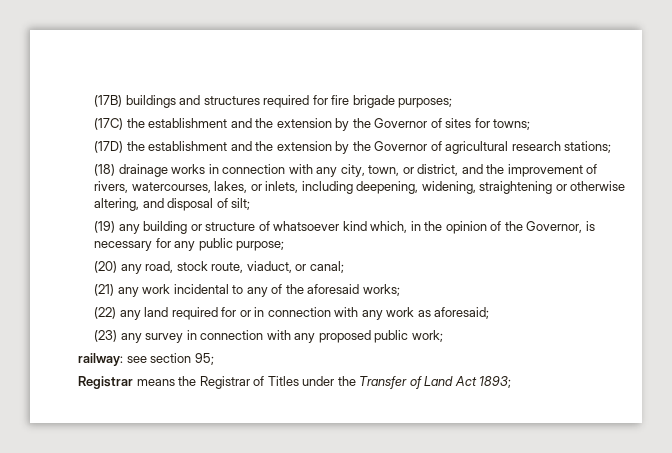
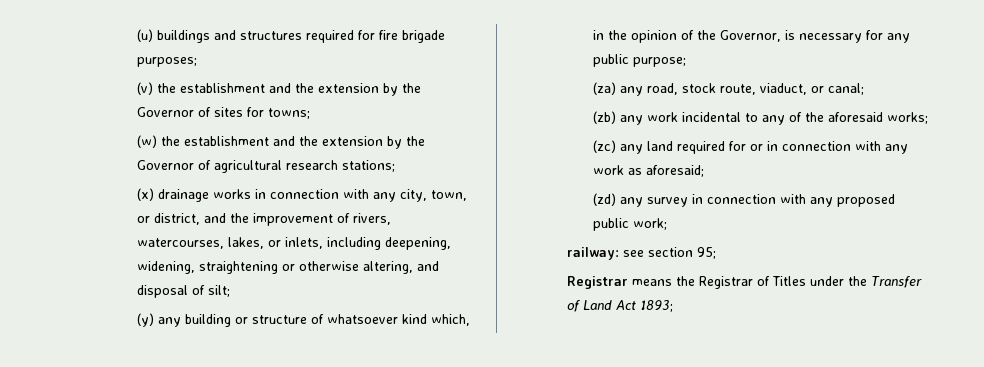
[94,95,123,107] (17B) -> [137,29,154,42] (u)
[94,118,124,130] (17C) -> [137,82,154,95] (v)
[94,141,124,153] (17D) -> [137,135,158,148] (w)
[94,164,116,176] (18) -> [137,188,155,201] (x)
[94,221,116,233] (19) -> [137,313,155,327] (y)
[94,261,118,273] (20) -> [593,82,617,95] (za)
[94,284,115,296] (21) -> [593,111,617,124] (zb)
[94,307,117,319] (22) -> [593,140,617,153] (zc)
[94,330,118,342] (23) -> [593,193,617,206] (zd)

